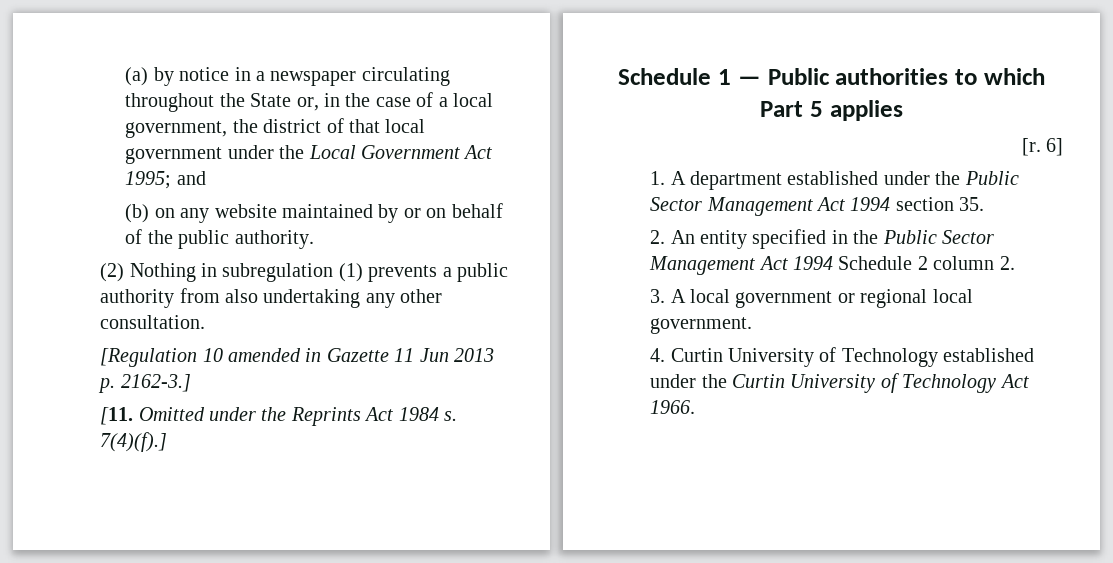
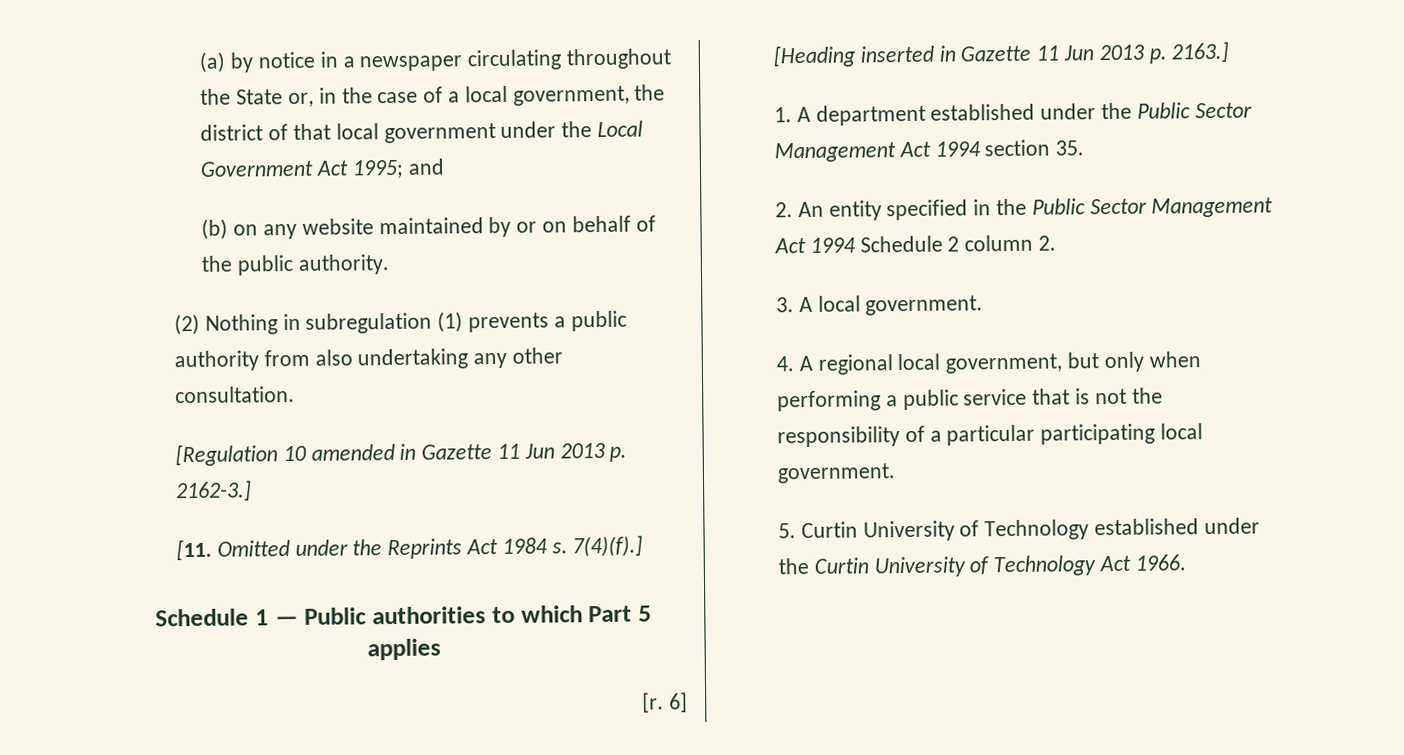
(1063, 147) none -> [772,41,1230,68] // [Heading inserted in Gazette 11 Jun 2013 p. 2163.]
[735,289,973,308] [650,317,753,334] [650,348,666,362] government or regional local government. // 4. -> [865,295,984,316] [775,351,1201,375] [776,387,1163,412] [776,423,1203,448] [776,463,896,484] [777,523,796,539] government. // 4. A regional local government, but only when performing a public service that is not the responsibility of a particular participating local government. // 5.

